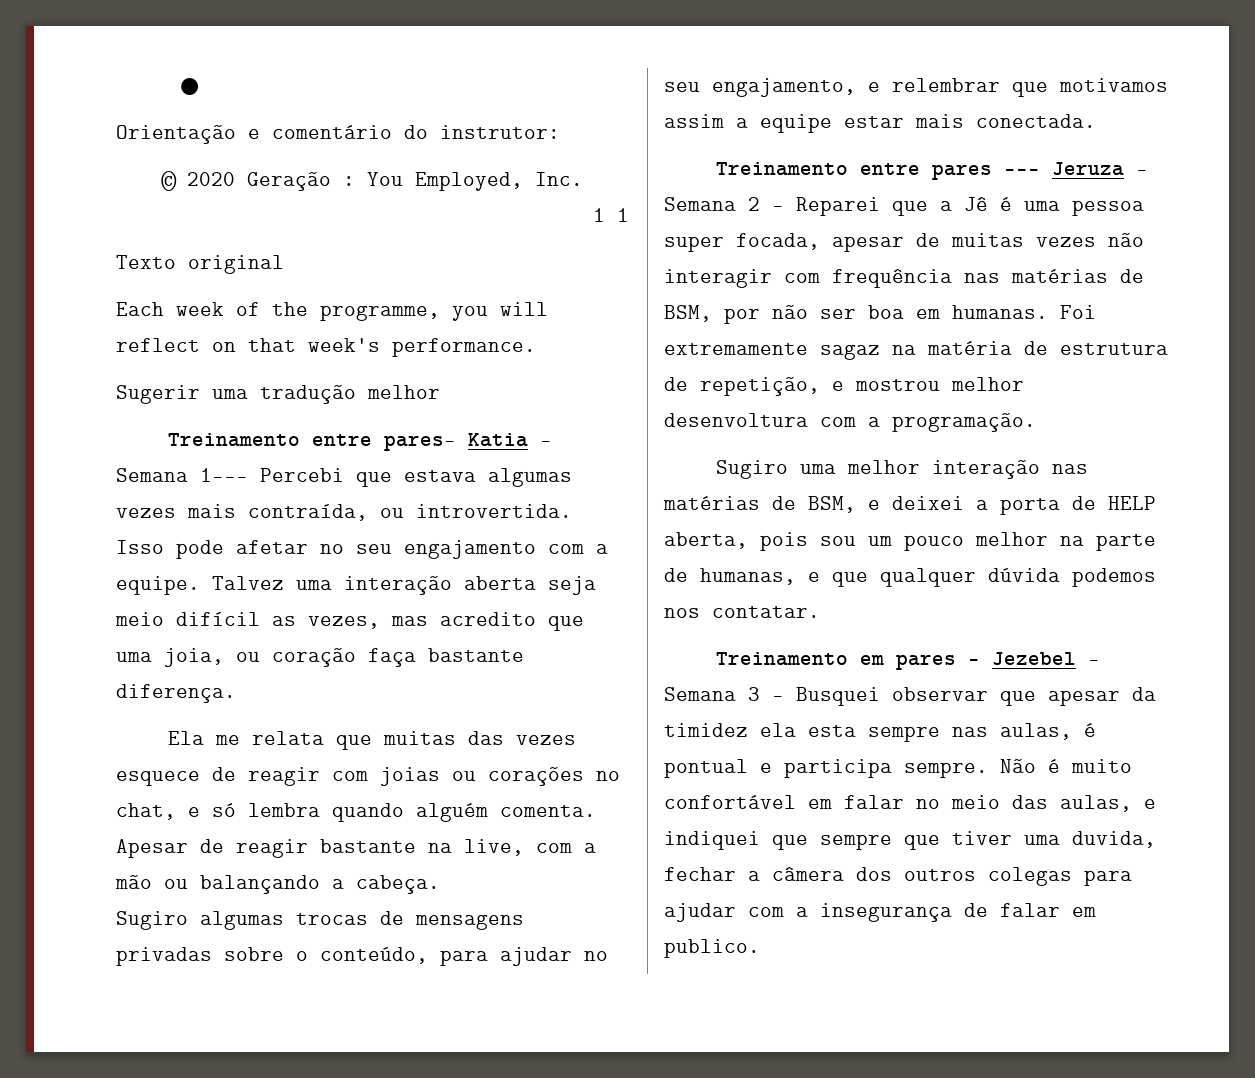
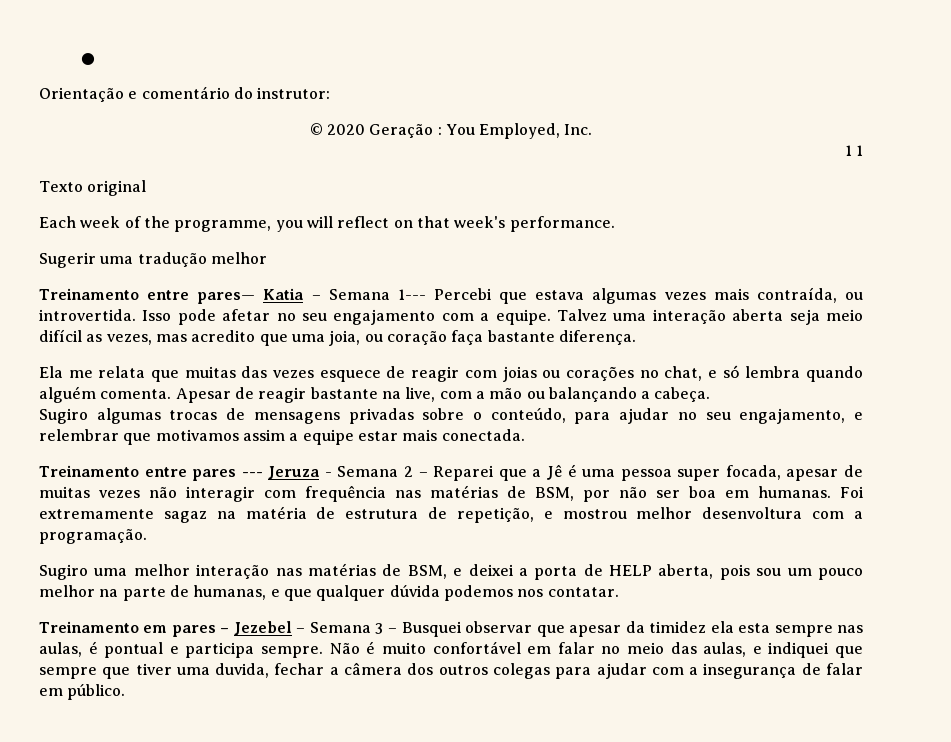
[664,939,760,958] publico. -> [67,684,126,700] público.

